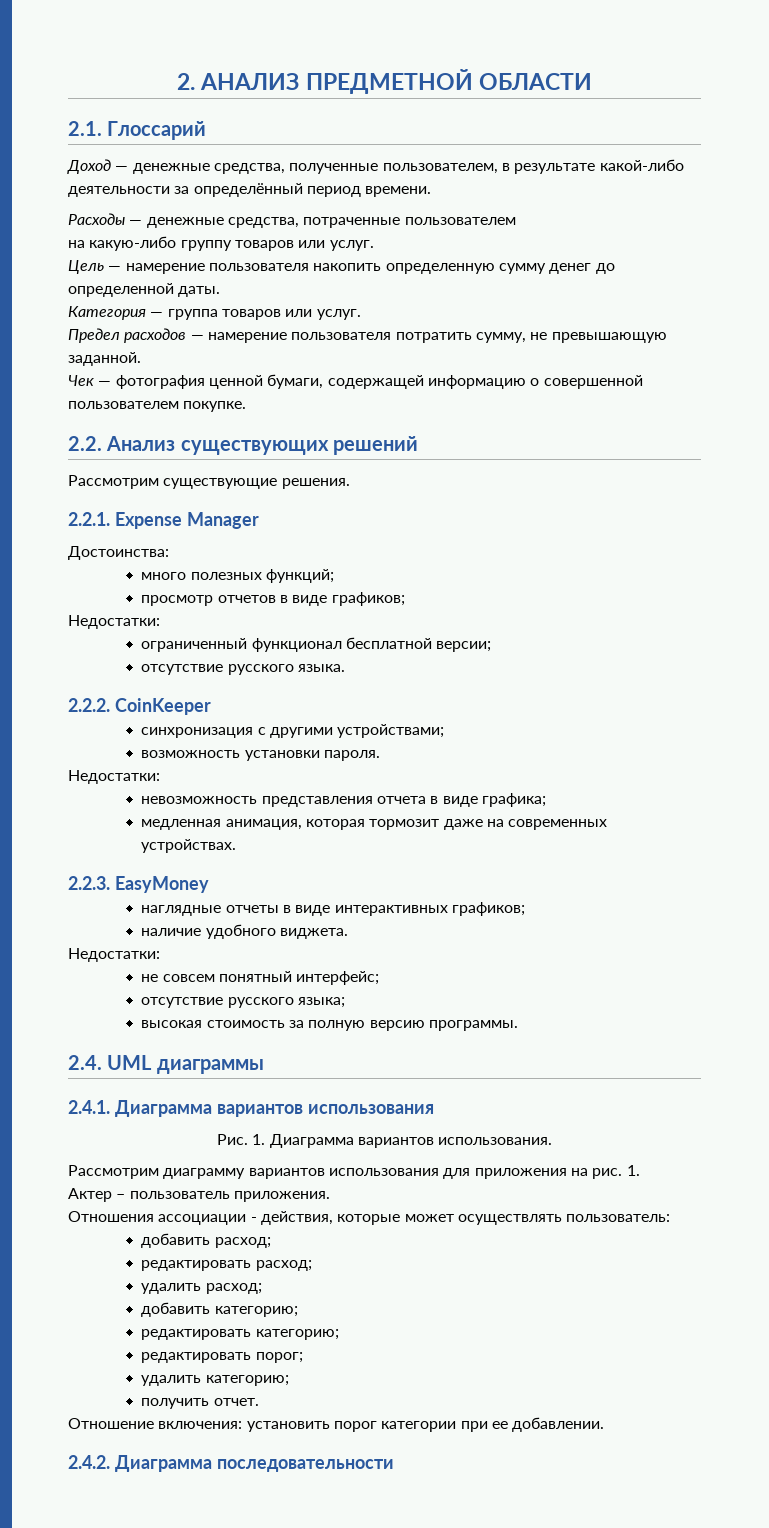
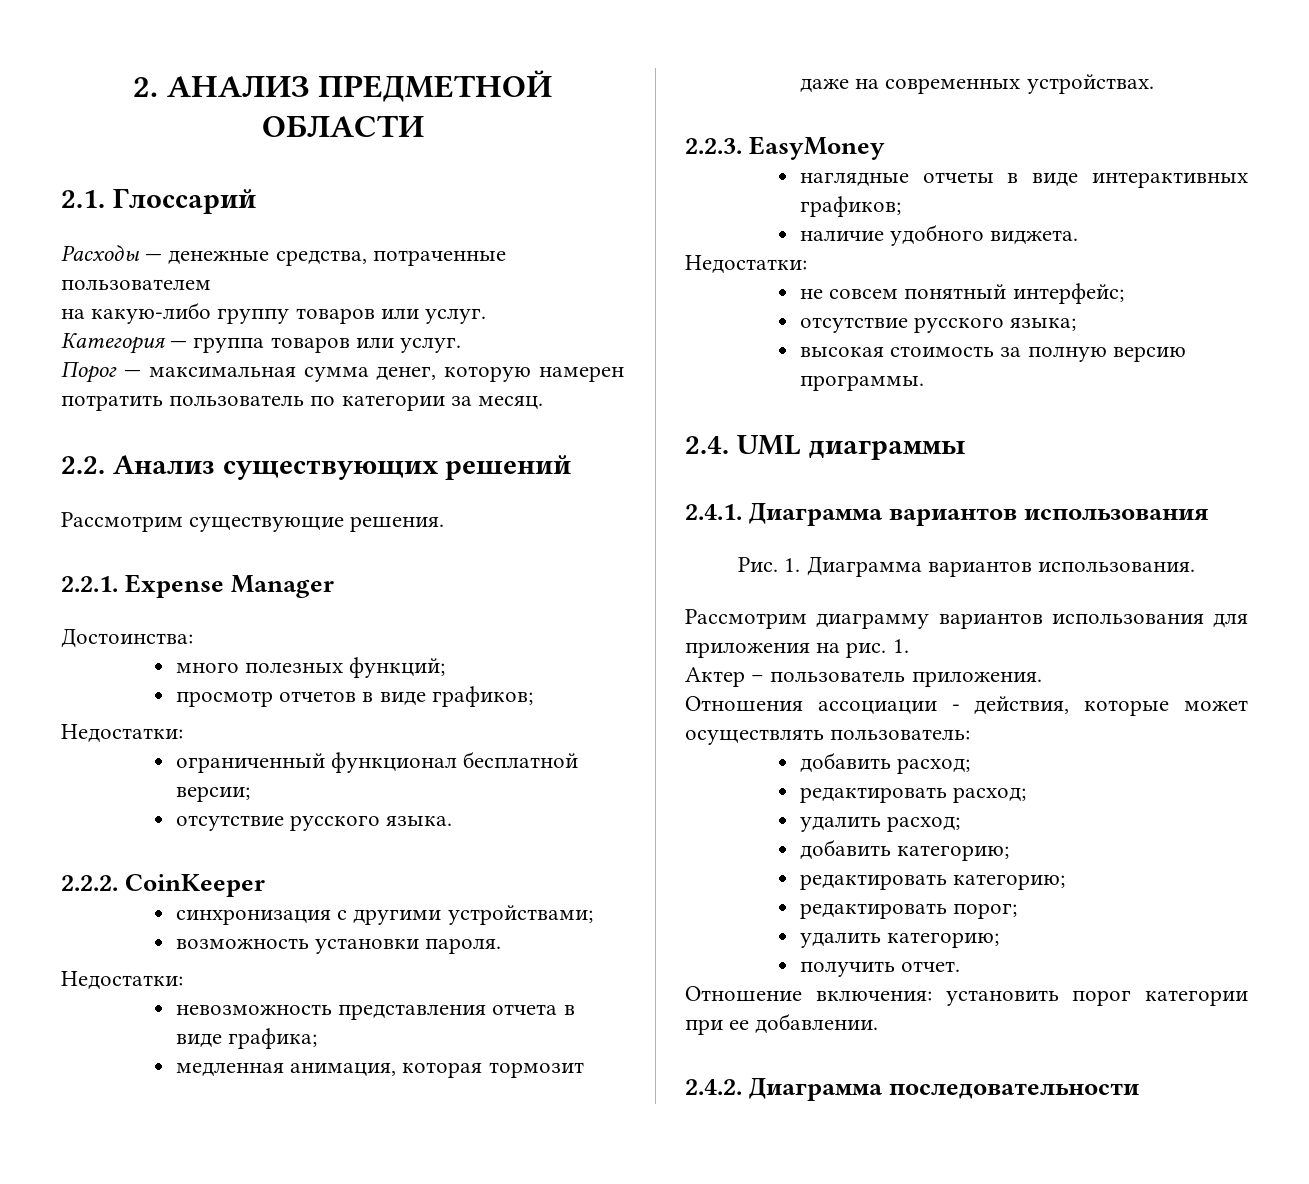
[67,159,684,174] [68,183,432,197] // Доход — денежные средства, полученные пользователем, в результате какой-либо деятельности за определённый период времени. -> (256, 201) none
[68,260,615,274] [68,283,221,297] // Цель — намерение пользователя накопить определенную сумму денег до определенной даты. -> (487, 316) none
[68,328,667,343] [68,352,141,366] [68,374,643,389] [68,401,247,412] Предел расходов — намерение пользователя потратить сумму, не превышающую заданной. // Чек — фотография ценной бумаги, содержащей информацию о совершенной пользователем покупке. -> [61,362,624,383] [61,395,544,411] Порог — максимальная сумма денег, которую намерен потратить пользователь по категории за месяц.

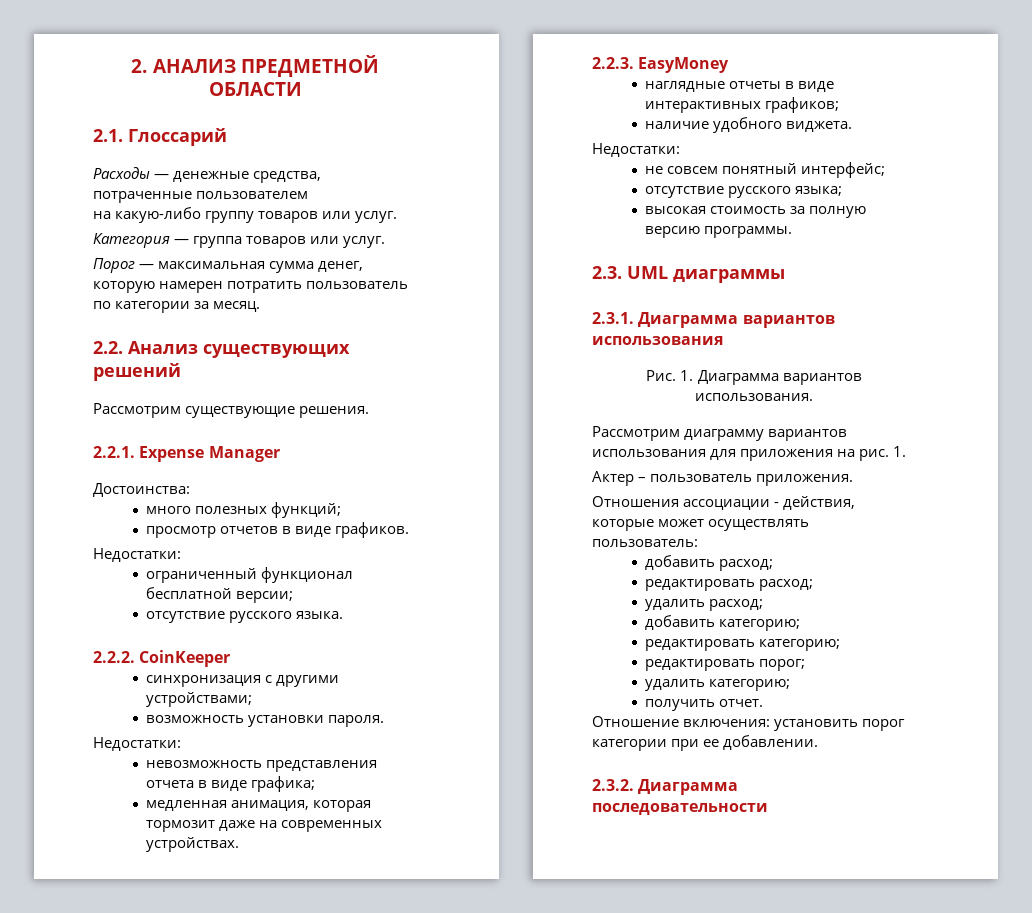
[431,686,533,707] графиков; -> [335,522,410,538] графиков.
[685,436,729,454] 2.4. -> [592,266,622,279] 2.3.
[685,504,742,520] 2.4.1. -> [592,312,634,324] 2.3.1.
[685,1079,742,1095] 2.4.2. -> [592,779,634,791] 2.3.2.

